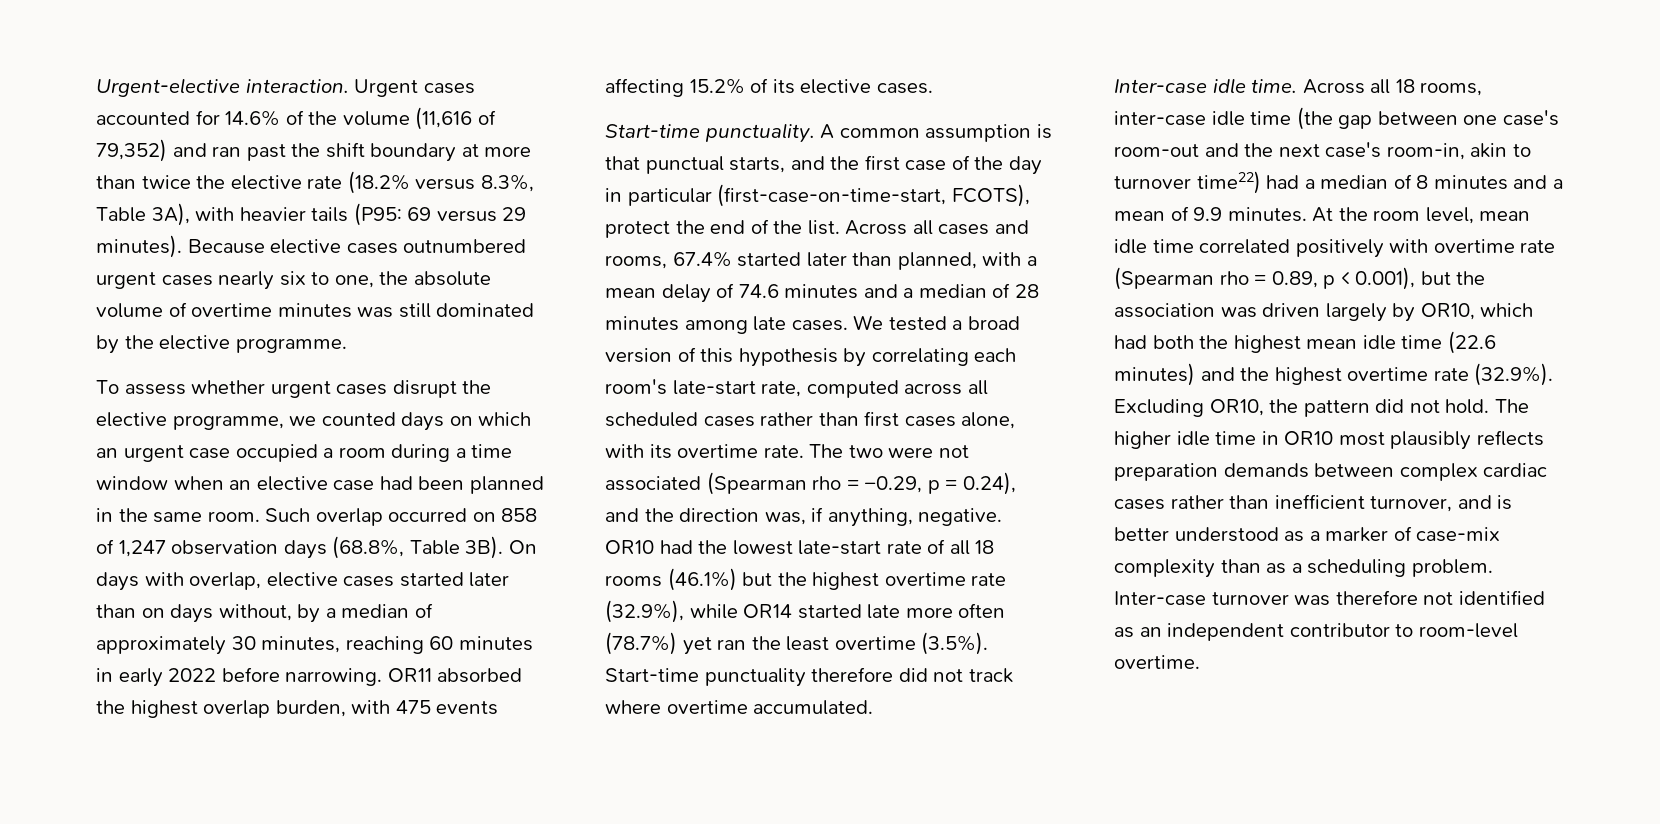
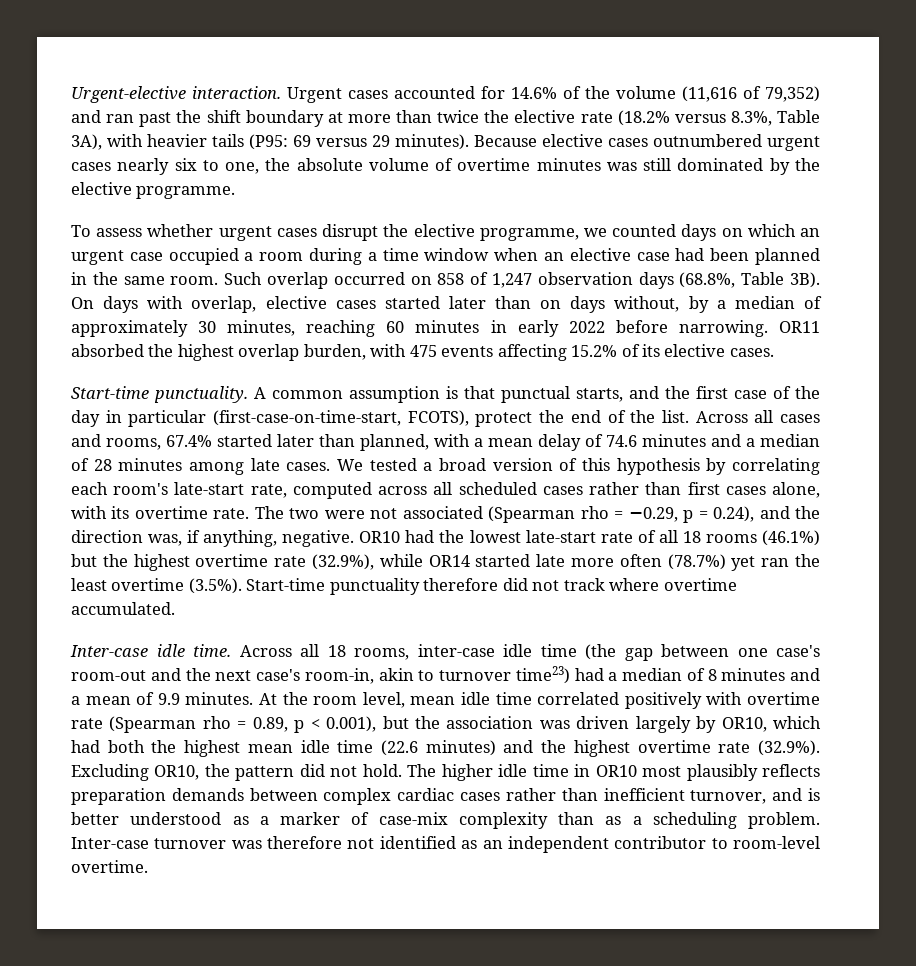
[1196,171,1261,194] time22) -> [515,666,570,684] time23)

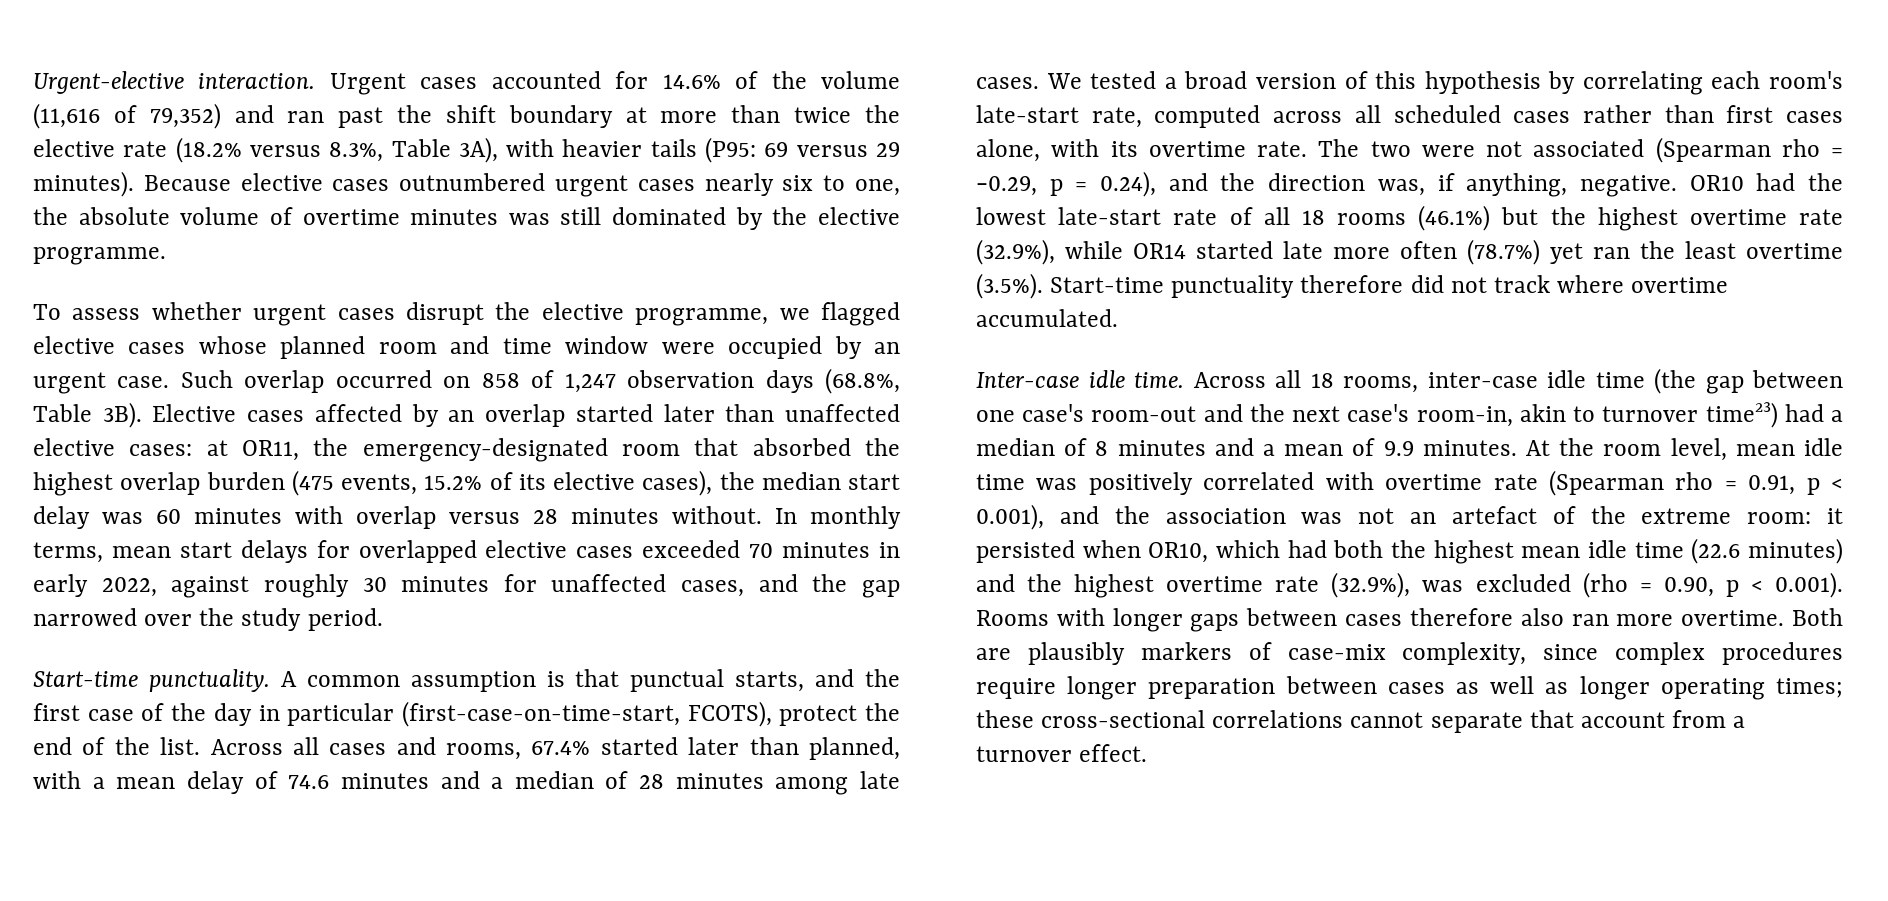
[612,224,820,241] [71,248,820,265] [71,272,219,285] counted days on which an urgent case occupied a room during a time window when an elective case had been planned in the same room. -> [820,302,900,326] [33,336,901,359] [33,372,170,394] flagged elective cases whose planned room and time window were occupied by an urgent case.
[71,296,822,313] [71,320,820,337] [71,344,774,361] On days with overlap, elective cases started later than on days without, by a median of approximately 30 minutes, reaching 60 minutes in early 2022 before narrowing. OR11 absorbed the highest overlap burden, with 475 events affecting 15.2% of its elective cases. -> [152,404,901,427] [33,438,901,462] [33,470,900,496] [33,506,901,529] [33,540,900,563] [33,574,900,598] [33,608,383,631] Elective cases affected by an overlap started later than unaffected elective cases: at OR11, the emergency-designated room that absorbed the highest overlap burden (475 events, 15.2% of its elective cases), the median start delay was 60 minutes with overlap versus 28 minutes without. In monthly terms, mean start delays for overlapped elective cases exceeded 70 minutes in early 2022, against roughly 30 minutes for unaffected cases, and the gap narrowed over the study period.
[537,692,702,709] correlated positively -> [1036,472,1315,495] was positively correlated
[252,717,288,732] 0.89, -> [1748,475,1796,495] 0.91,
[382,716,409,729] but -> [1059,506,1099,524] and
[576,716,717,733] driven largely by -> [1358,506,1843,524] [976,540,1141,563] not an artefact of the extreme room: it persisted when
[757,740,820,756] [71,764,821,781] [71,788,821,805] [71,812,820,829] [71,836,821,853] [71,860,148,873] (32.9%). Excluding OR10, the pattern did not hold. The higher idle time in OR10 most plausibly reflects preparation demands between complex cardiac cases rather than inefficient turnover, and is better understood as a marker of case-mix complexity than as a scheduling problem. Inter-case turnover was therefore not identified as an independent contributor to room-level overtime. -> [1331,572,1844,598] [976,608,1844,632] [976,642,1843,665] [976,676,1843,700] [976,710,1746,733] [976,744,1148,762] (32.9%), was excluded (rho = 0.90, p < 0.001). Rooms with longer gaps between cases therefore also ran more overtime. Both are plausibly markers of case-mix complexity, since complex procedures require longer preparation between cases as well as longer operating times; these cross-sectional correlations cannot separate that account from a turnover effect.

